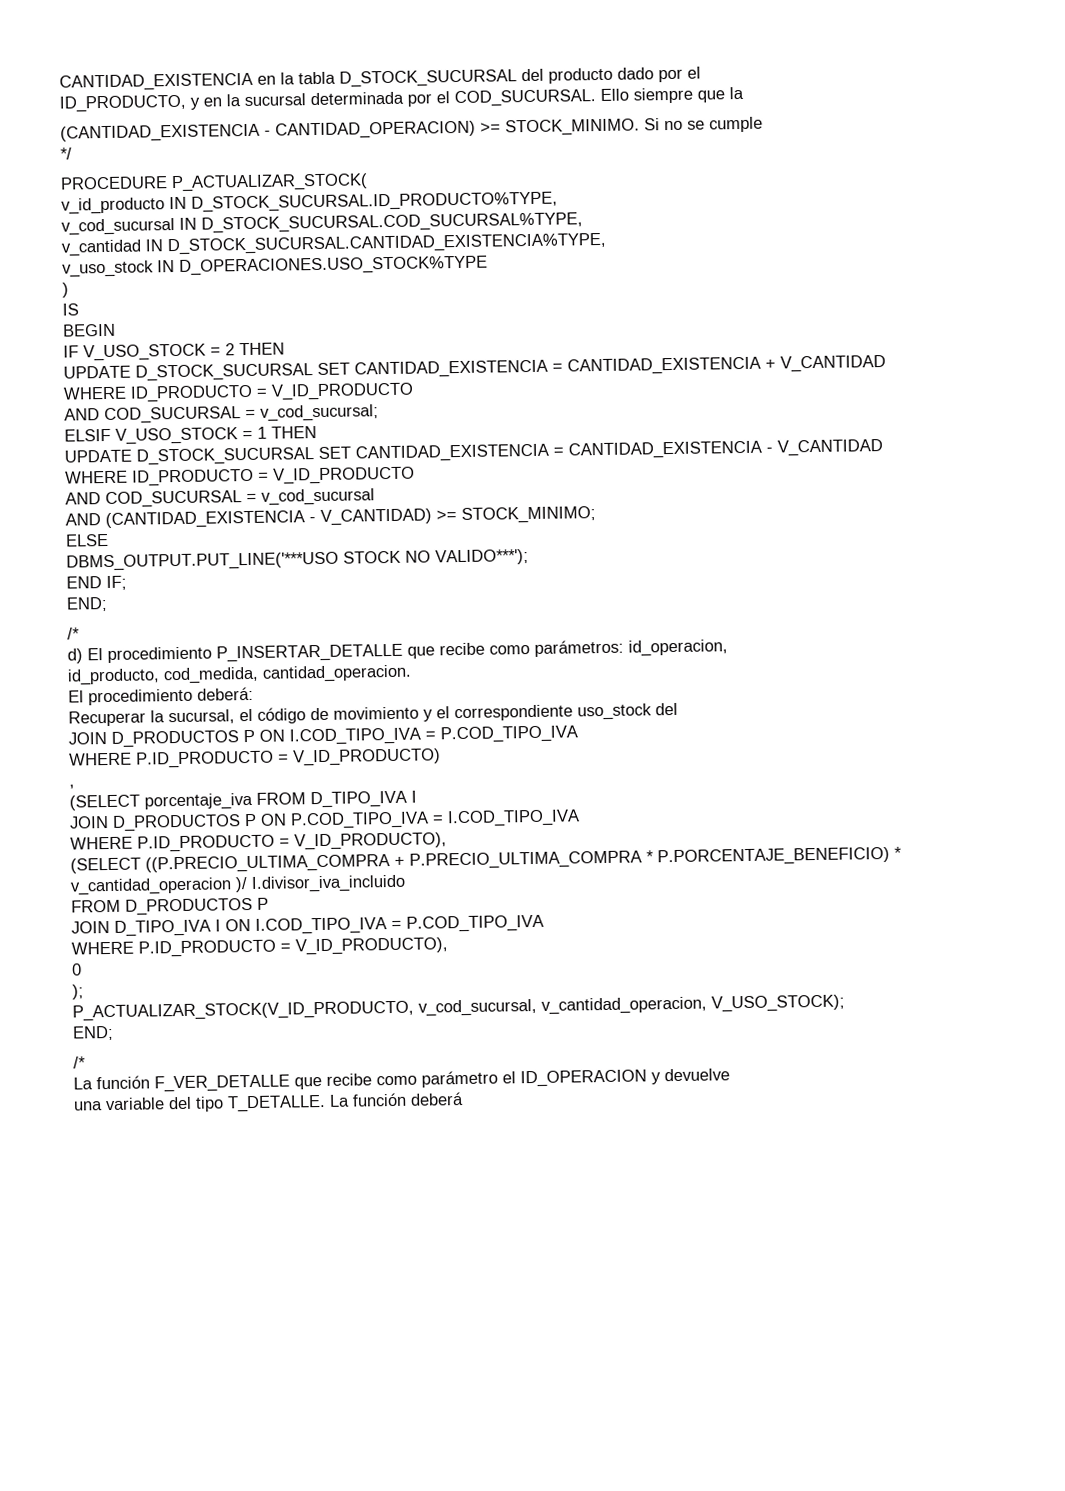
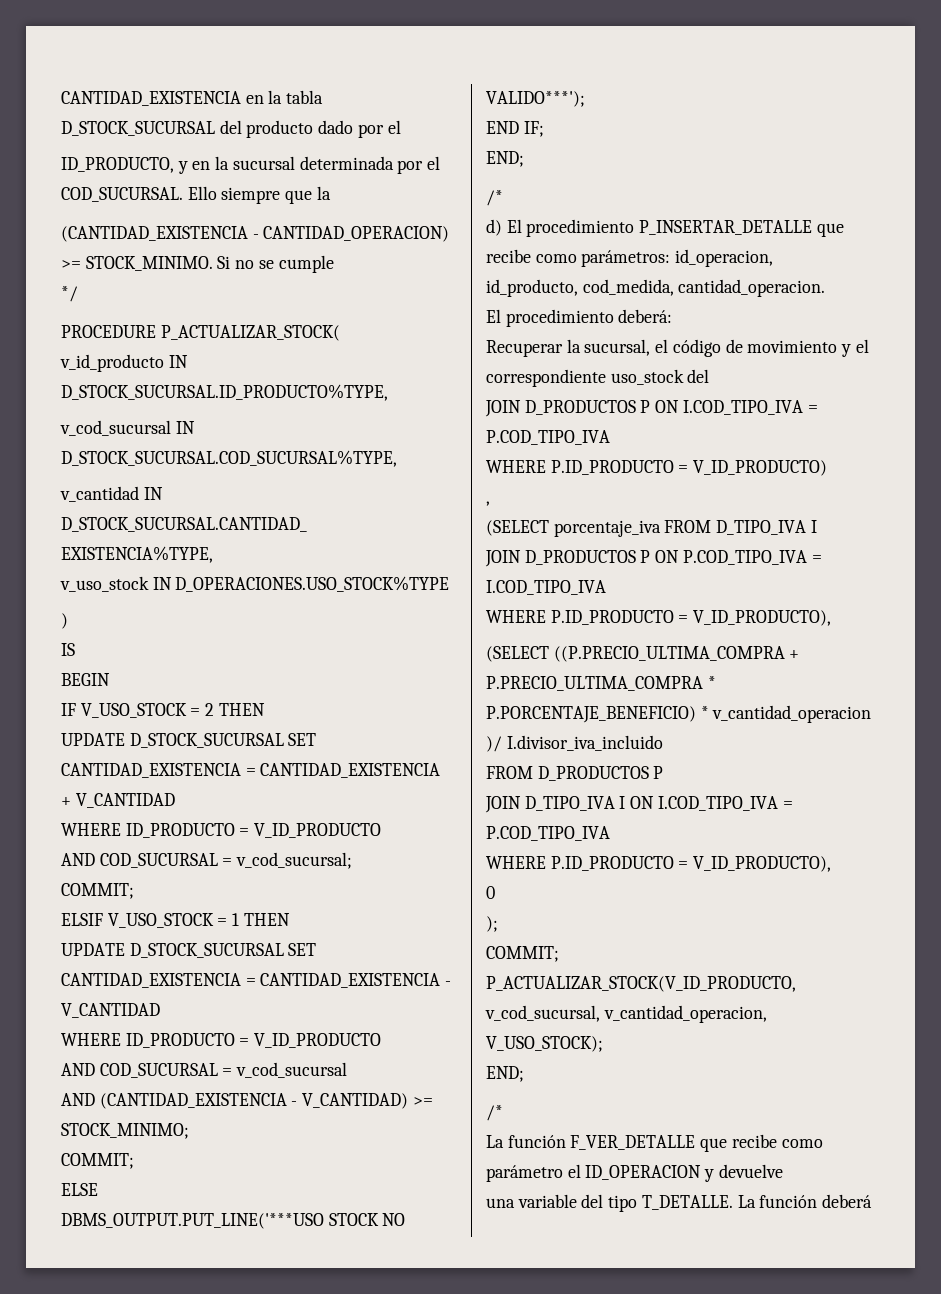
(379, 413) none -> [61,883,134,899] // COMMIT;
(596, 515) none -> [61,1153,134,1169] // COMMIT;
(84, 992) none -> [486,946,559,962] // COMMIT;

